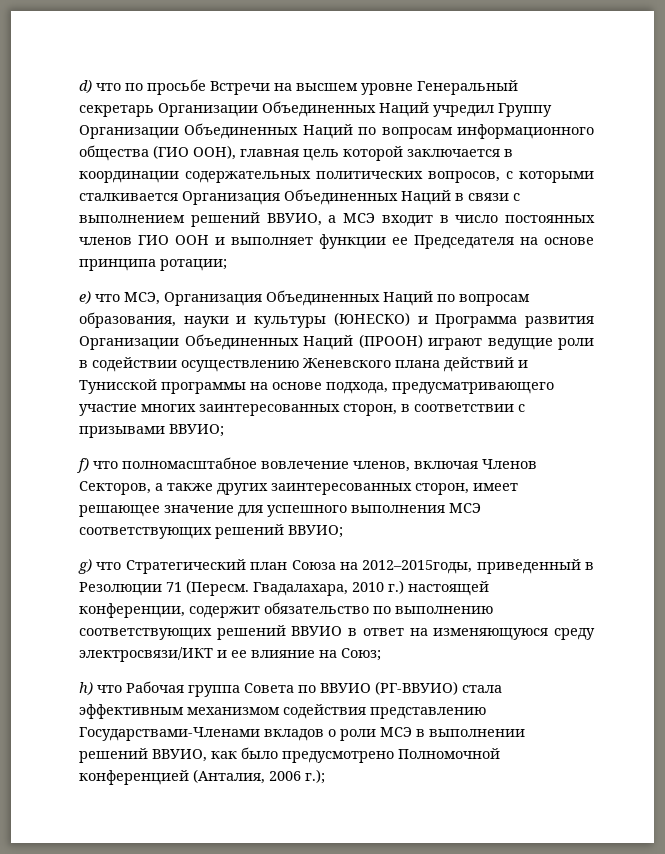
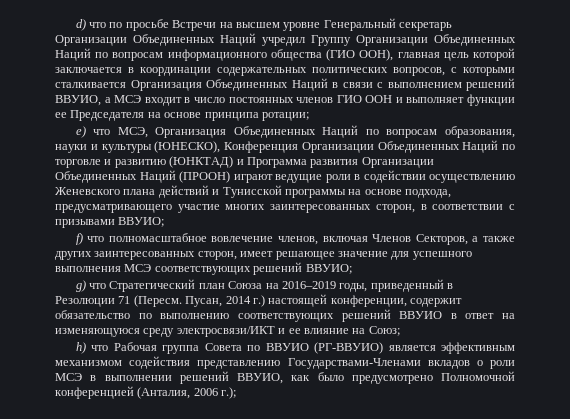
[333,312,410,326] (ЮНЕСКО) -> [154,140,515,153] [55,156,234,168] (ЮНЕСКО), Конференция Организации Объединенных Наций по торговле и развитию (ЮНКТАД)
[362,560,473,574] 2012–2015годы, -> [281,281,368,292] 2016–2019 годы,
[253,582,384,596] Гвадалахара, 2010 -> [185,296,251,307] Пусан, 2014
[462,685,502,693] стала -> [388,345,436,351] является

